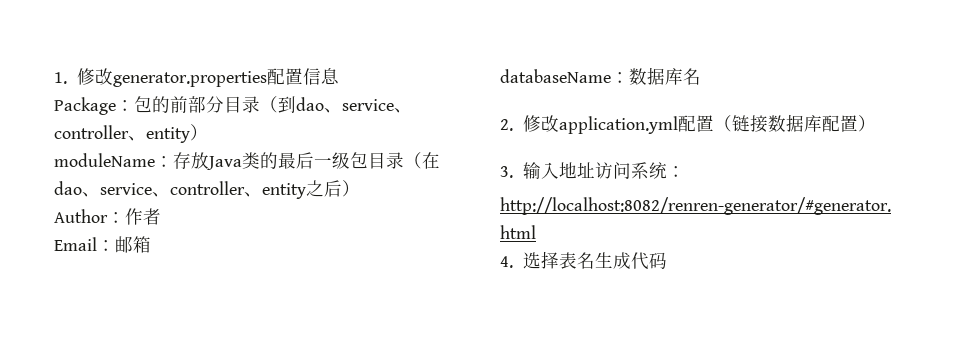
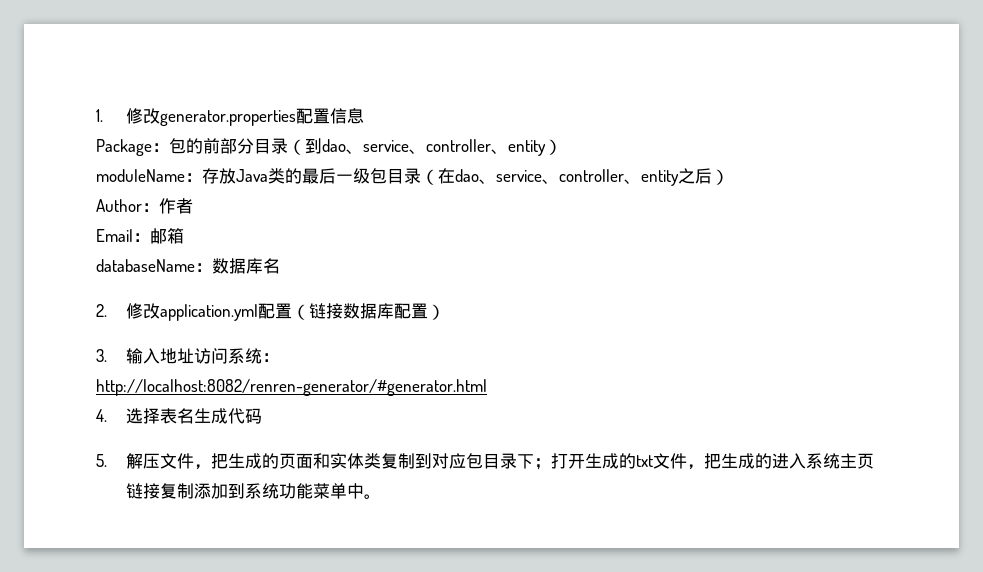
(667, 260) none -> [96,453,875,470] [126,483,382,499] // 5.解压文件，把生成的页面和实体类复制到对应包目录下；打开生成的txt文件，把生成的进入系统主页链接复制添加到系统功能菜单中。

